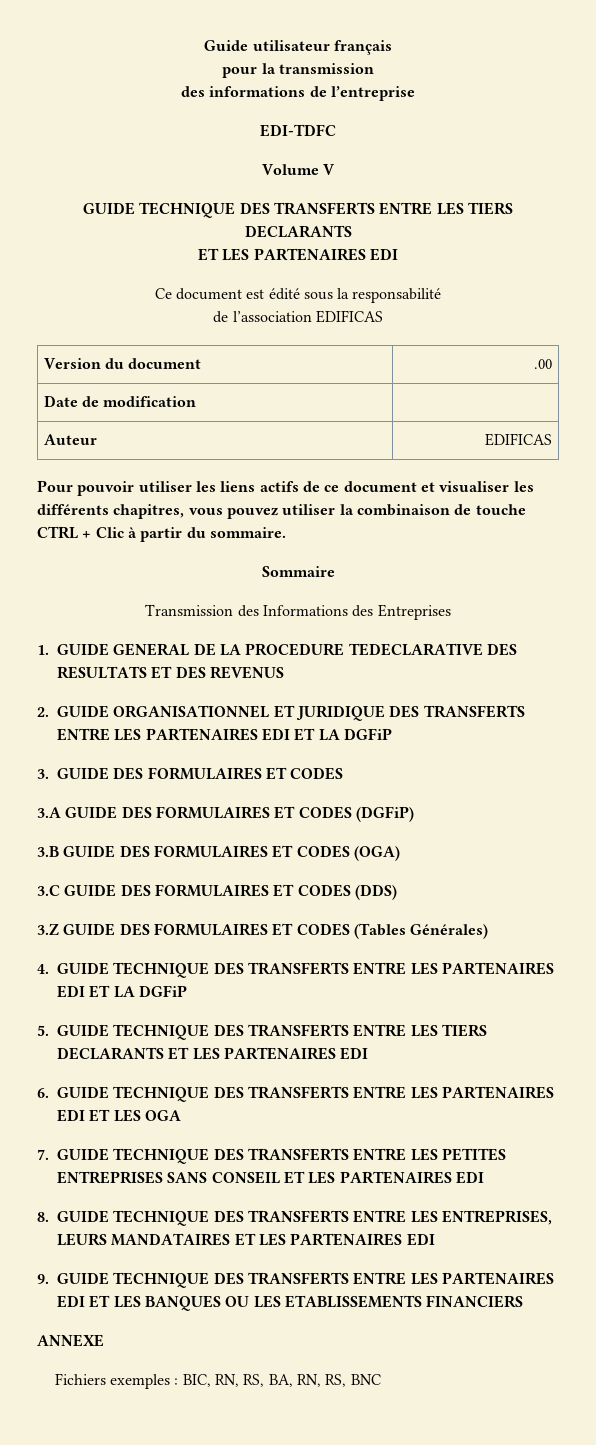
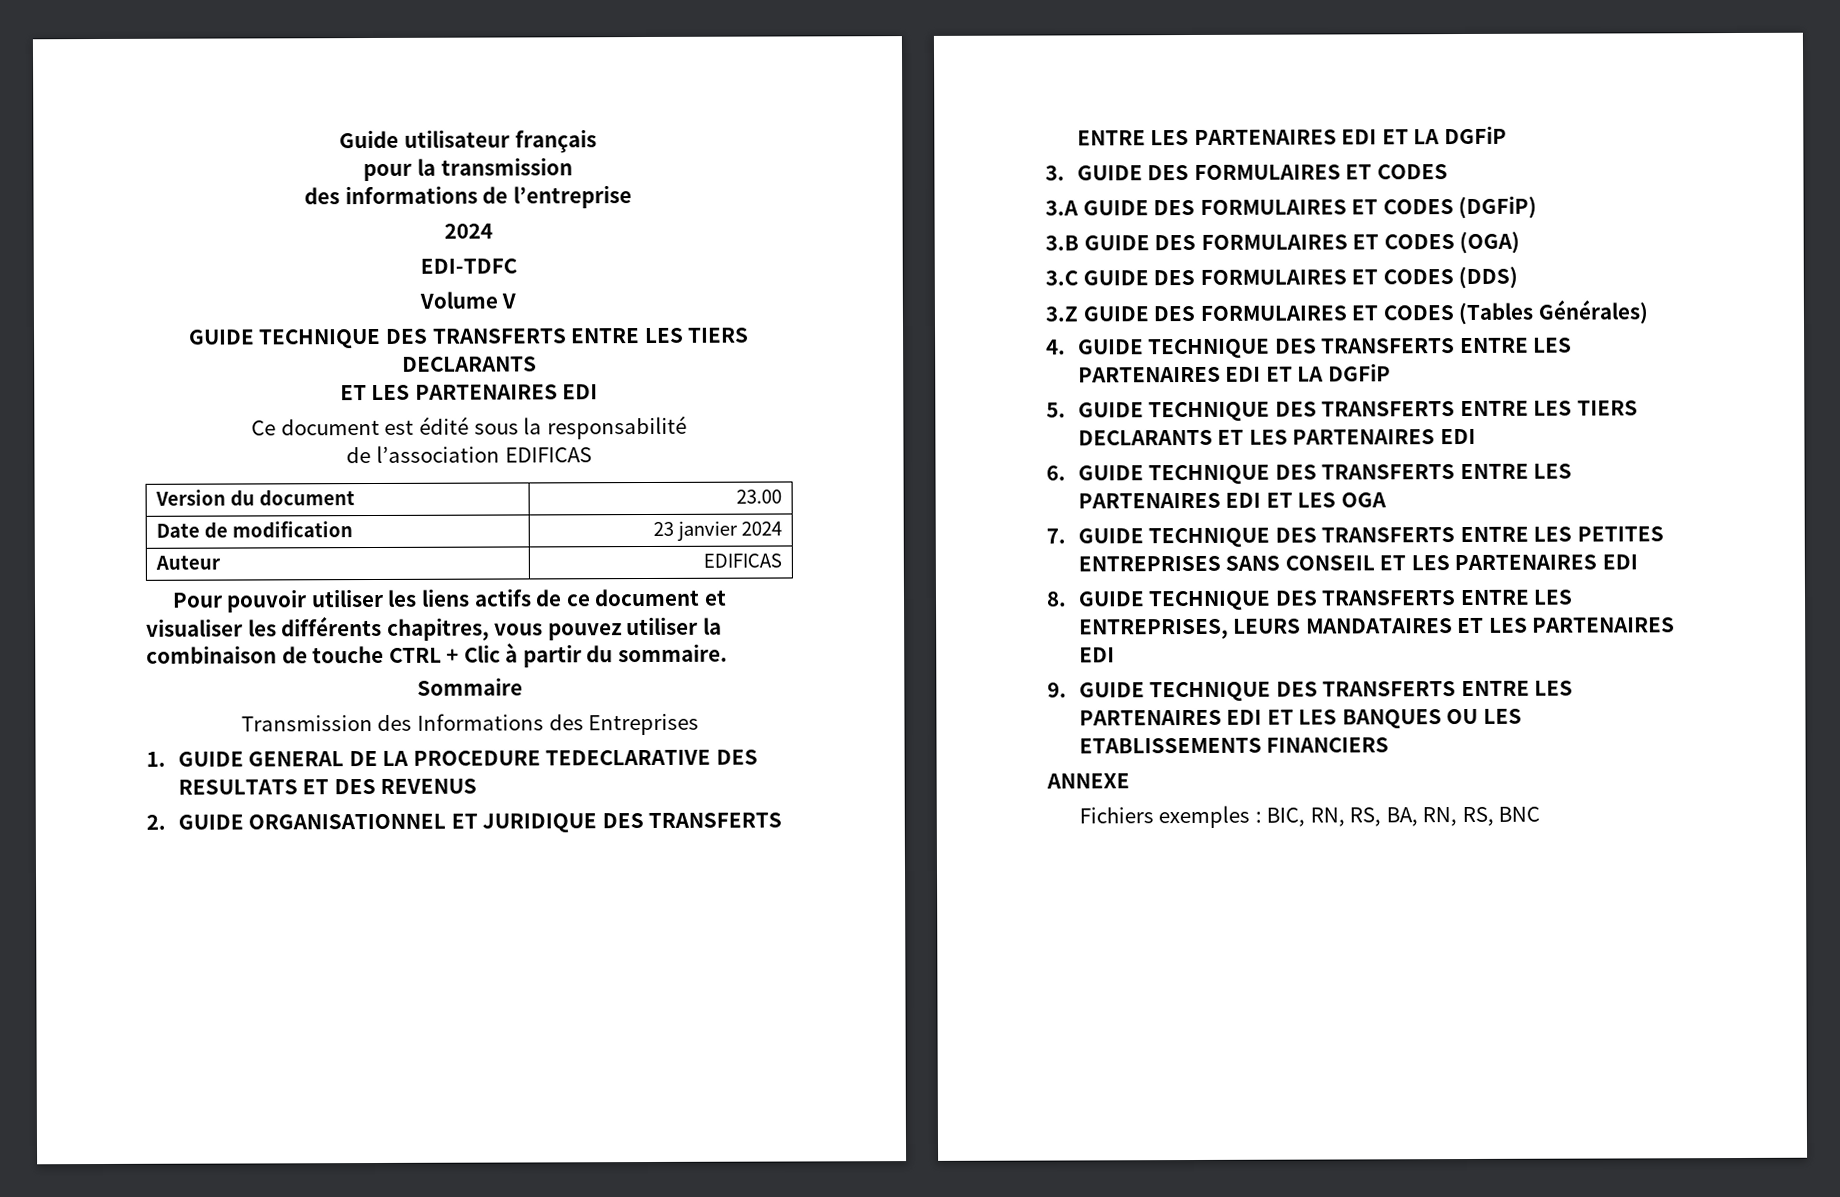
(415, 93) none -> [443,223,493,239] // 2024
[534,359,553,369] .00 -> [736,489,783,504] 23.00
(197, 401) none -> [653,520,783,541] 23 janvier 2024

